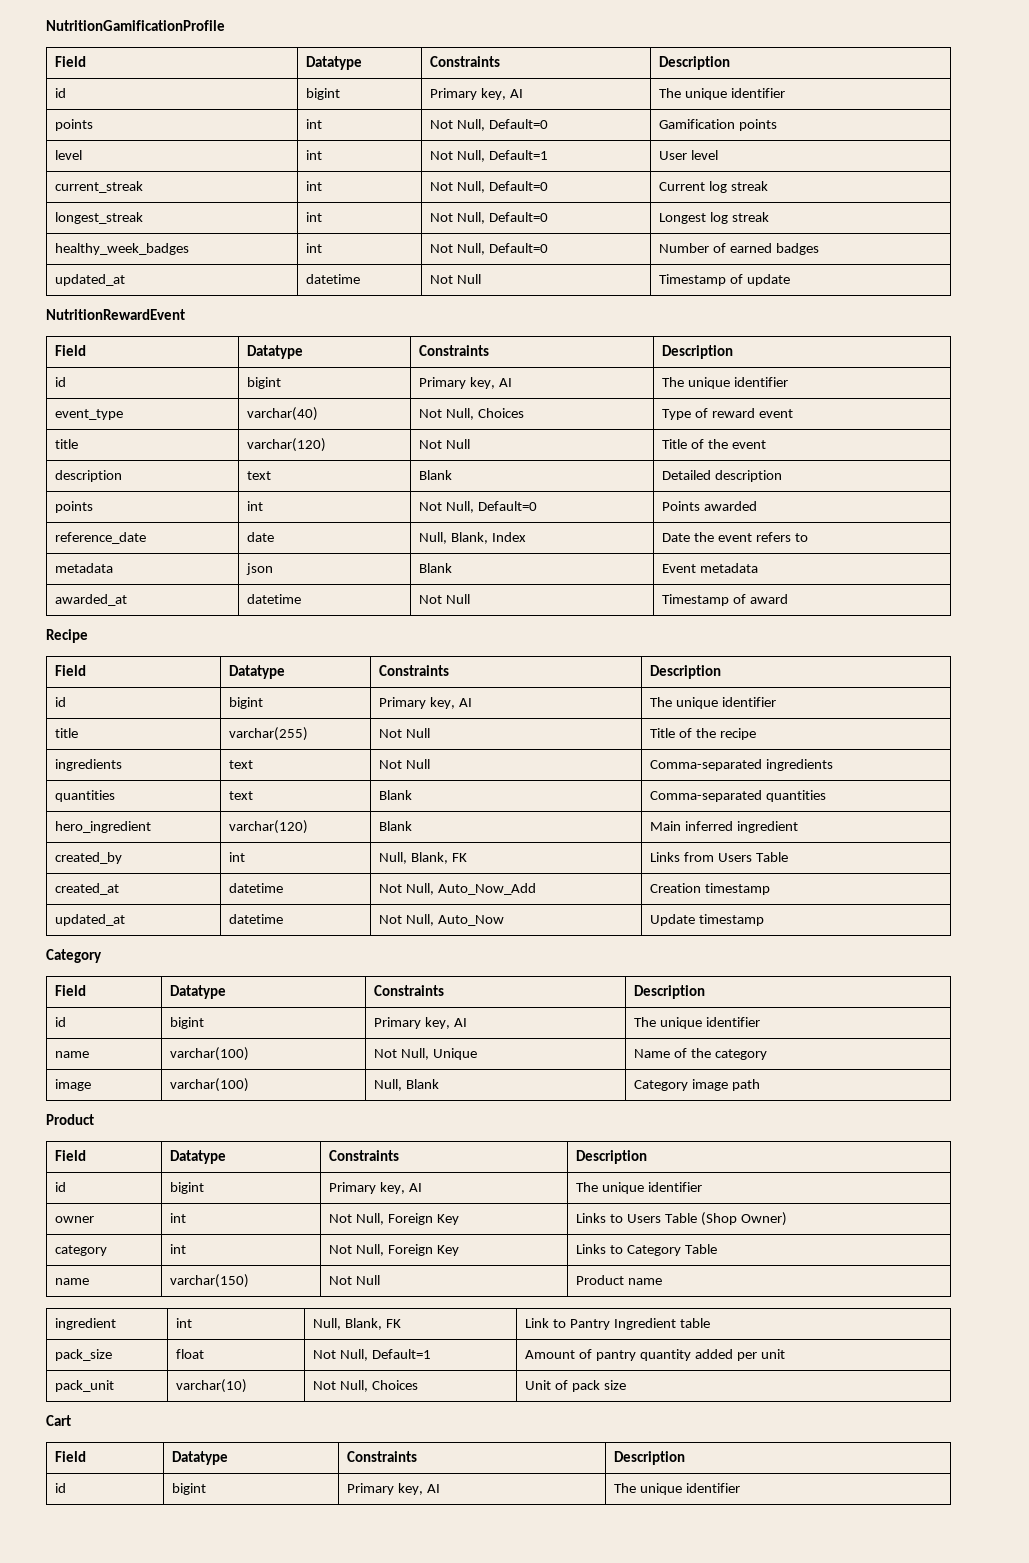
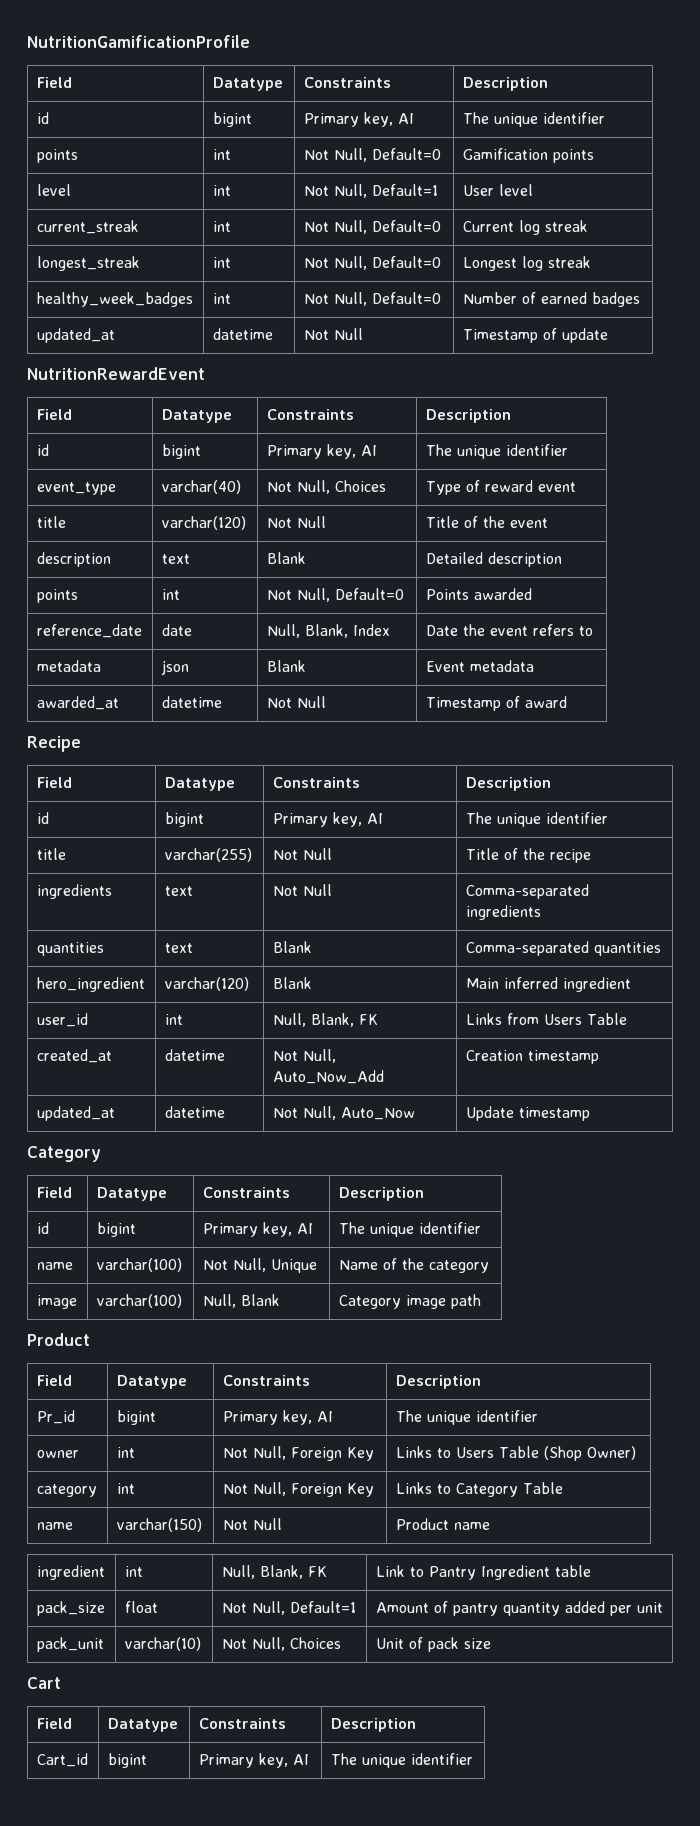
[55,852,123,864] created_by -> [36,1013,88,1027] user_id
[55,1182,67,1192] id -> [36,1410,75,1424] Pr_id
[55,1483,67,1493] id -> [36,1753,88,1767] Cart_id

